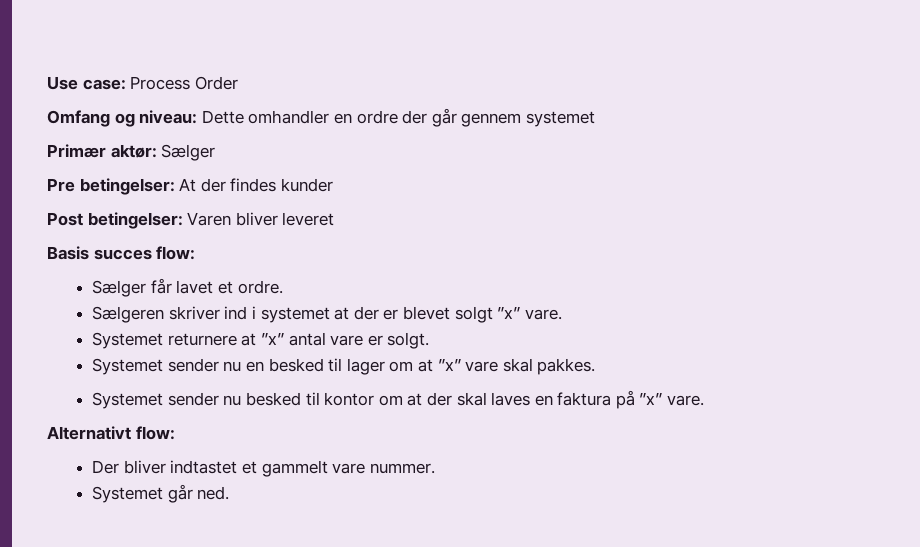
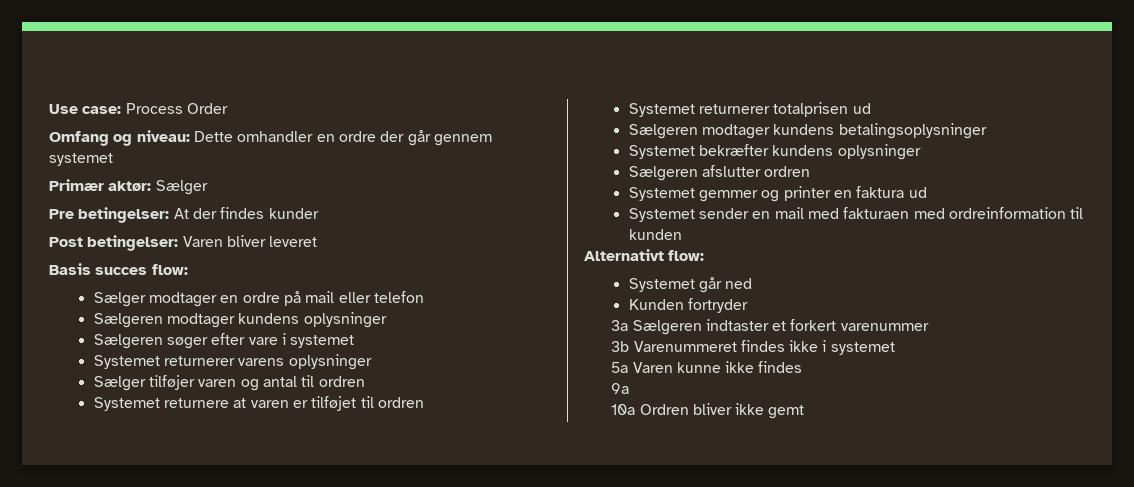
[150,278,283,294] [92,306,562,323] [92,332,430,349] [92,358,596,375] [92,390,705,409] [47,426,175,440] [92,460,435,477] [92,484,230,503] får lavet et ordre. // Sælgeren skriver ind i systemet at der er blevet solgt ”x” vare. // Systemet returnere at ”x” antal vare er solgt. // Systemet sender nu en besked til lager om at ”x” vare skal pakkes. // Systemet sender nu besked til kontor om at der skal laves en faktura på ”x” vare. // Alternativt flow: // Der bliver indtastet et gammelt vare nummer. // Systemet går ned. -> [149,291,425,307] [93,312,387,328] [93,333,355,349] [93,354,372,370] [93,375,365,391] [93,396,425,411] [628,102,871,117] [628,123,987,139] [628,144,921,160] [628,165,811,181] [628,186,927,202] [628,207,1084,222] [628,229,682,240] [584,249,705,261] [628,277,753,293] [628,298,749,313] [611,319,929,335] [611,340,895,355] [611,361,803,373] [611,383,630,394] [611,403,805,419] modtager en ordre på mail eller telefon // Sælgeren modtager kundens oplysninger // Sælgeren søger efter vare i systemet // Systemet returnerer varens oplysninger // Sælger tilføjer varen og antal til ordren // Systemet returnere at varen er tilføjet til ordren // Systemet returnerer totalprisen ud // Sælgeren modtager kundens betalingsoplysninger // Systemet bekræfter kundens oplysninger // Sælgeren afslutter ordren // Systemet gemmer og printer en faktura ud // Systemet sender en mail med fakturaen med ordreinformation til kunden // Alternativt flow: // Systemet går ned // Kunden fortryder // 3a Sælgeren indtaster et forkert varenummer // 3b Varenummeret findes ikke i systemet // 5a Varen kunne ikke findes // 9a // 10a Ordren bliver ikke gemt

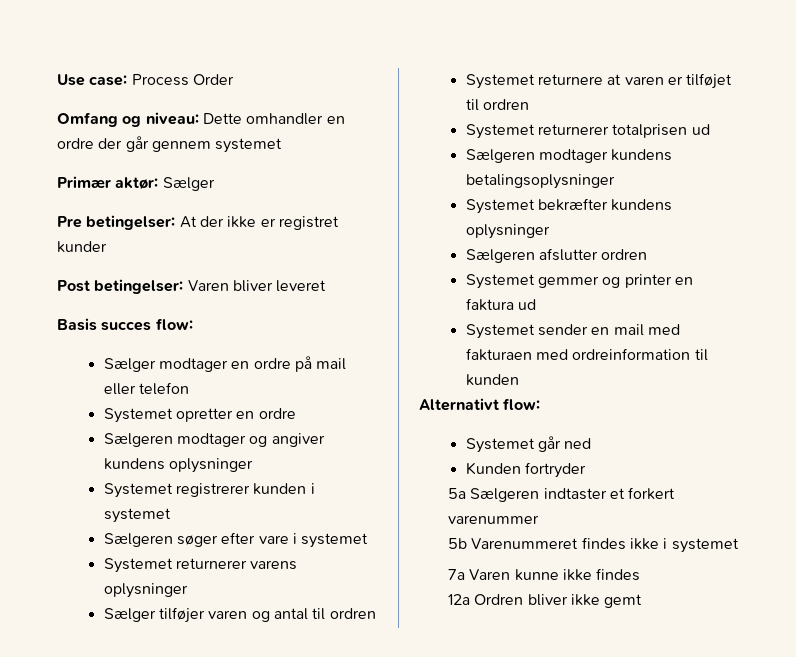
[220,207,265,219] findes -> [227,216,339,230] ikke er registret
[93,312,387,328] // Sælgeren modtager kundens oplysninger -> [103,408,296,423] [103,433,325,447] [103,458,254,473] [103,483,315,498] [103,508,171,523] // Systemet opretter en ordre // Sælgeren modtager og angiver kundens oplysninger // Systemet registrerer kunden i systemet
[611,320,629,331] 3a -> [448,488,467,499] 5a
[611,341,630,352] 3b -> [448,538,468,549] 5b
[611,362,629,373] 5a -> [448,569,466,580] 7a
[611,383,630,394] [611,404,636,415] 9a // 10a -> [448,594,471,605] 12a

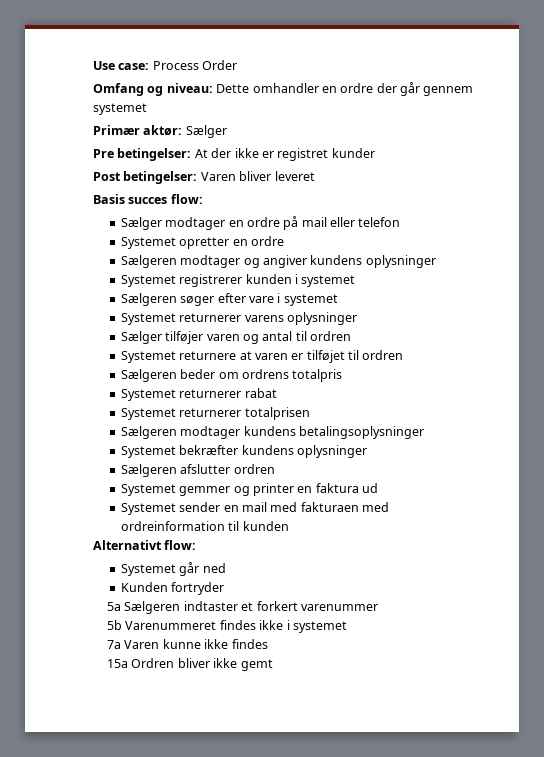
(530, 104) none -> [120,369,343,382] [120,388,277,401] // Sælgeren beder om ordrens totalpris // Systemet returnerer rabat
[691,124,710,135] ud -> (310, 413) none
[448,594,471,605] 12a -> [107,659,129,668] 15a

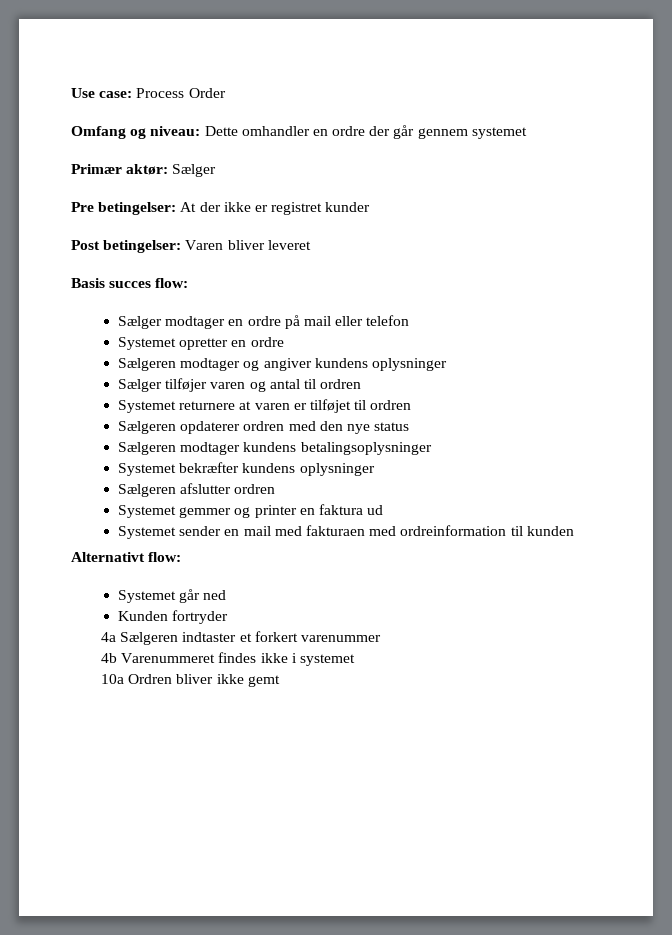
[120,274,356,287] [120,293,338,306] [120,312,357,325] // Systemet registrerer kunden i systemet // Sælgeren søger efter vare i systemet // Systemet returnerer varens oplysninger -> (448, 364) none
[180,369,343,382] [120,388,277,401] [120,407,310,420] beder om ordrens totalpris // Systemet returnerer rabat // Systemet returnerer totalprisen -> [180,421,410,434] opdaterer ordren med den nye status
[107,602,122,611] 5a -> [101,632,117,642] 4a
[107,620,123,630] 5b -> [101,653,118,663] 4b
[107,639,268,649] [107,659,129,668] 7a Varen kunne ikke findes // 15a -> [101,674,125,684] 10a

